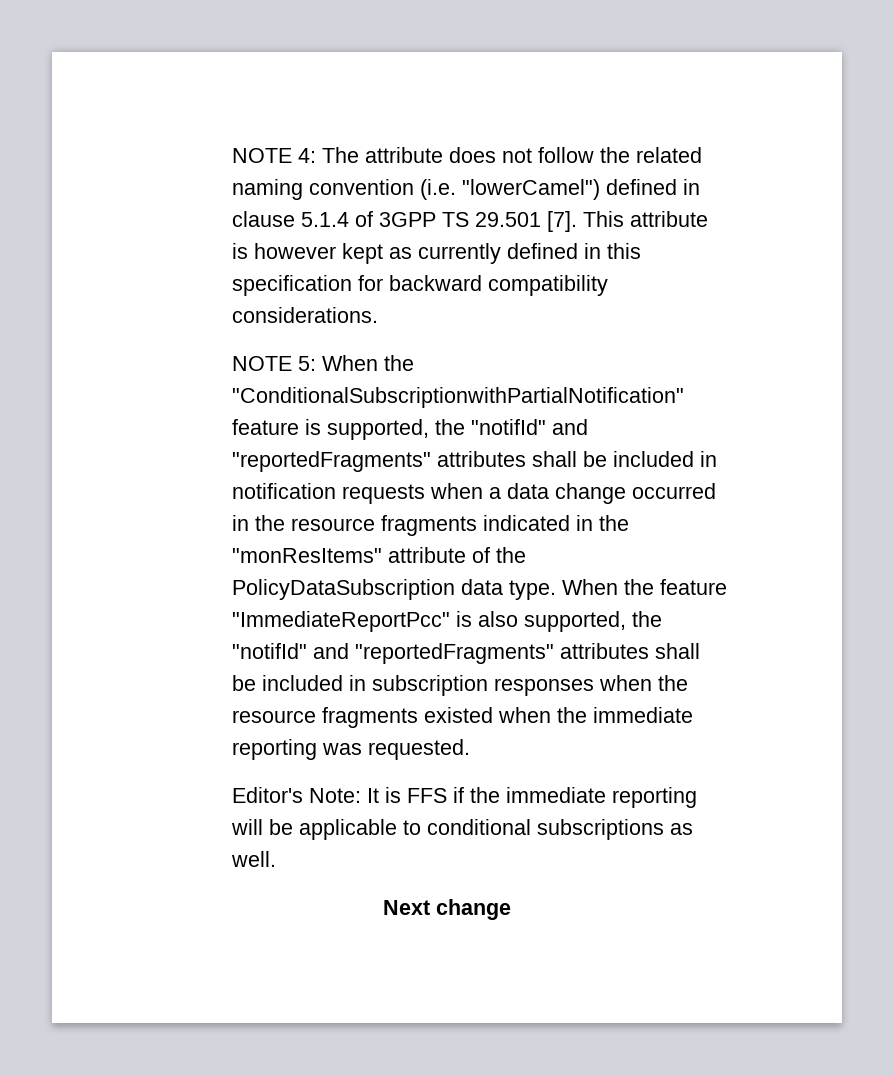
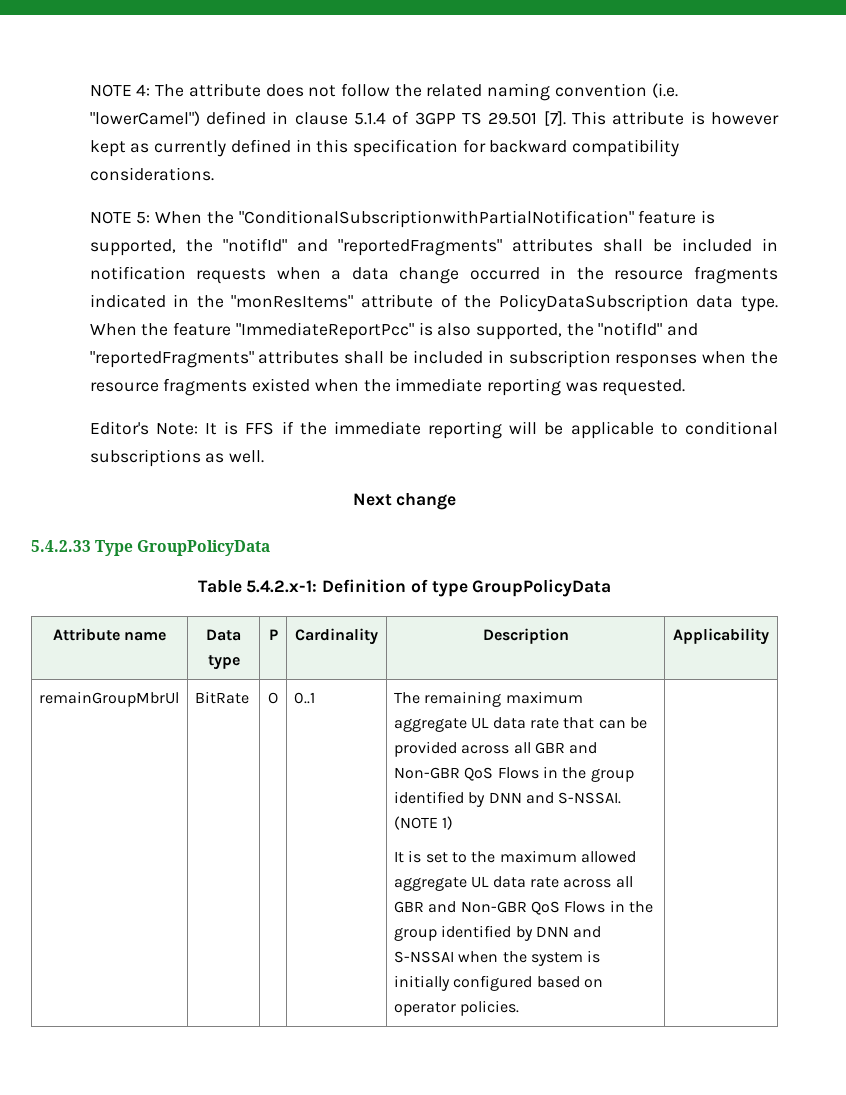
(511, 909) none -> [31,540,271,556] [197,579,612,597] [52,628,167,641] [206,629,241,641] [207,655,240,670] [268,629,278,640] [295,628,378,645] [482,628,569,644] [673,628,769,645] [38,691,179,707] [194,691,249,704] [268,692,278,704] [293,692,315,704] [393,691,583,707] [393,717,647,732] [393,741,598,757] [393,766,634,782] [393,791,622,807] [393,816,454,830] [393,850,636,863] [393,876,633,891] [393,900,653,915] [393,925,602,941] [393,950,601,966] [393,975,603,991] [393,1000,520,1016] // 5.4.2.33 Type GroupPolicyData // Table 5.4.2.x-1: Definition of type GroupPolicyData // Attribute name | Data type | P | Cardinality | Description | Applicability // remainGroupMbrUl | BitRate | O | 0..1 | The remaining maximum aggregate UL data rate that can be provided across all GBR and Non-GBR QoS Flows in the group identified by DNN and S-NSSAI. (NOTE 1) // It is set to the maximum allowed aggregate UL data rate across all GBR and Non-GBR QoS Flows in the group identified by DNN and S-NSSAI when the system is initially configured based on operator policies. |

